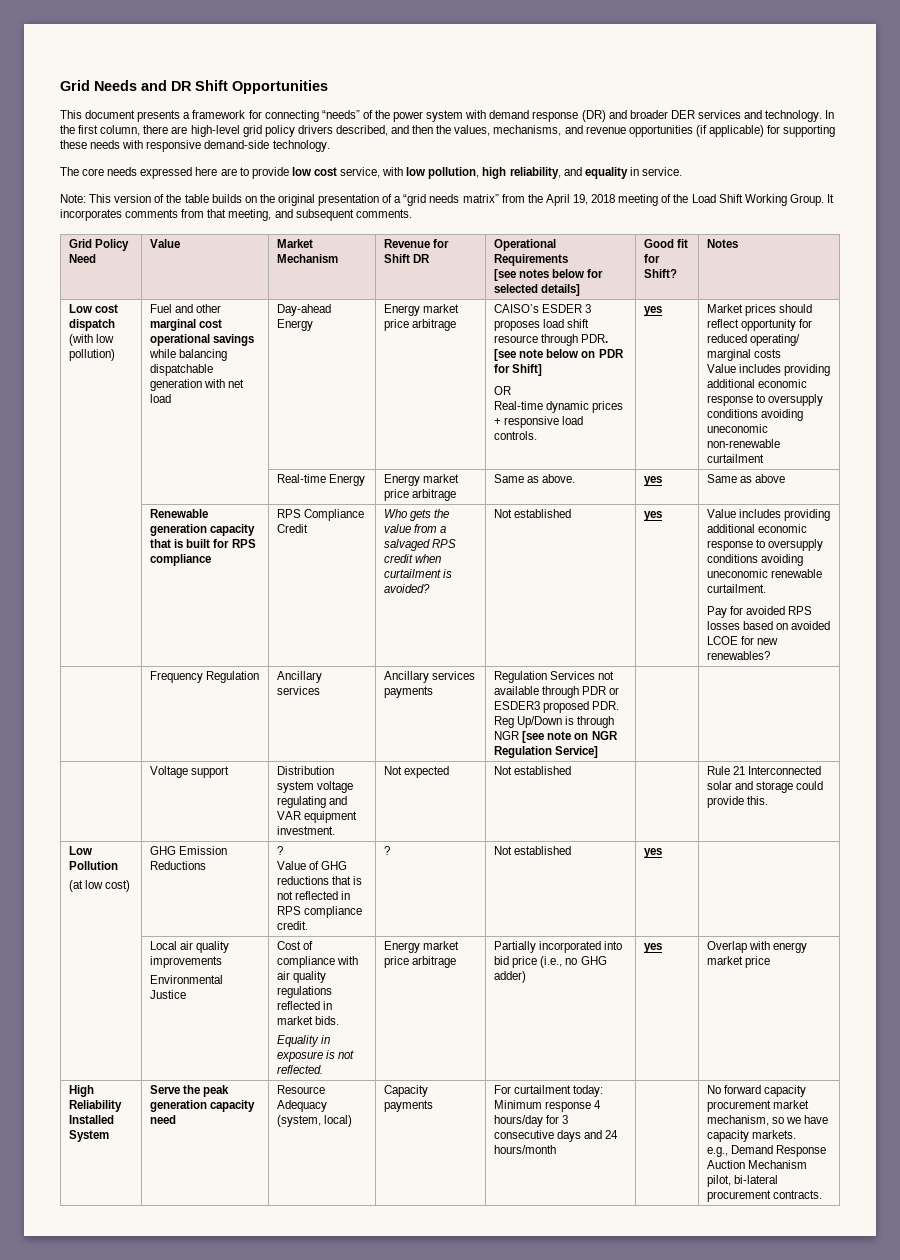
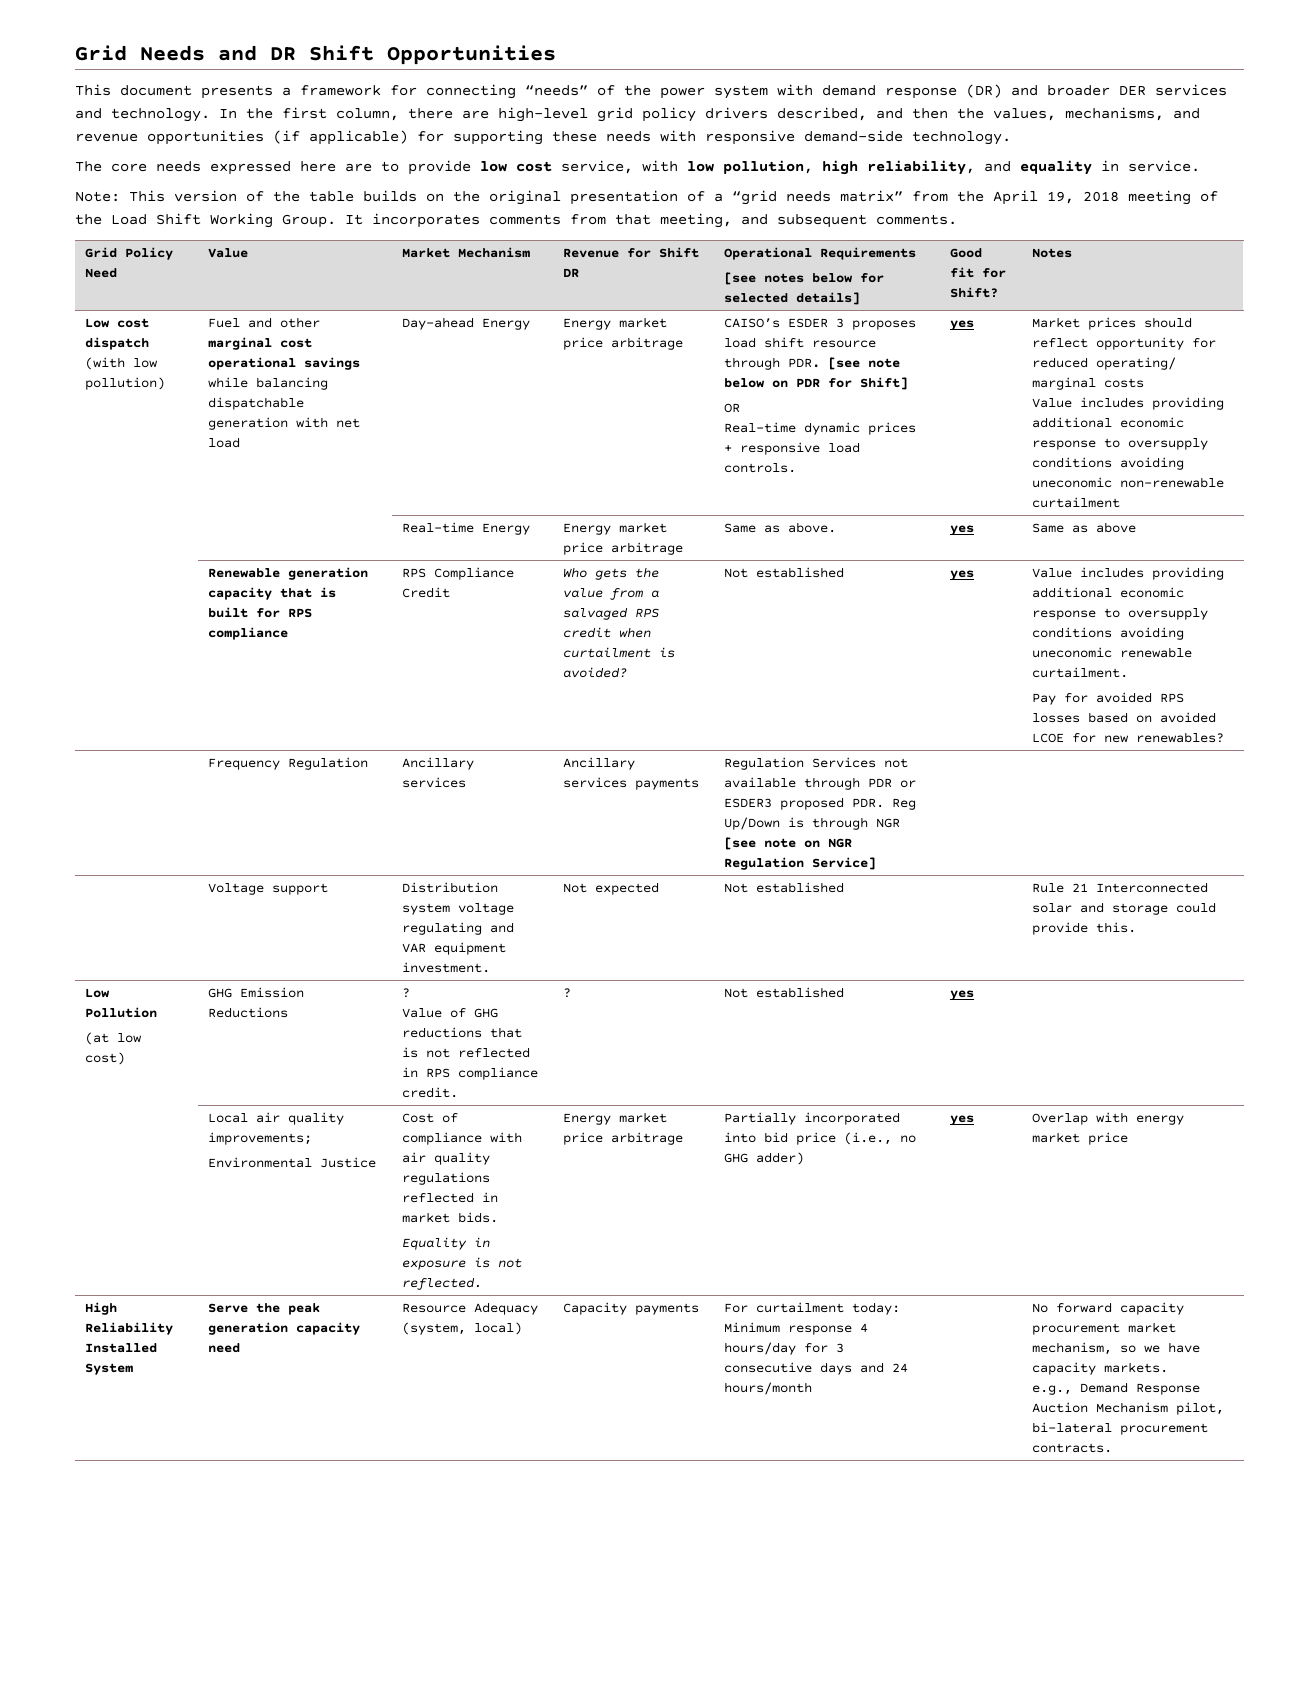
[150,956,223,968] improvements -> [208,1132,313,1145] improvements;

